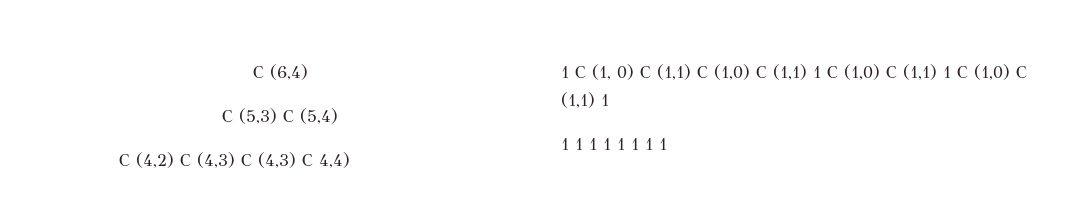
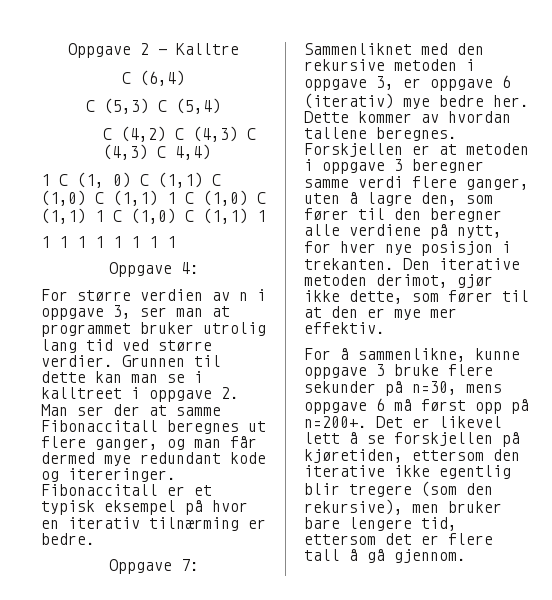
(252, 72) none -> [68,43,239,58] Oppgave 2 - Kalltre //
(667, 144) none -> [108,262,199,277] [41,289,266,302] [41,305,230,320] [41,322,266,337] [41,339,212,353] [41,355,221,367] [41,371,203,383] [41,387,239,402] [41,404,221,416] [41,420,266,434] [41,436,257,450] [41,452,266,466] [41,468,176,482] [41,484,212,496] [41,500,248,515] [41,517,266,531] [41,533,95,545] [108,559,199,574] [304,43,484,55] [304,59,475,71] [304,75,511,91] [304,93,529,109] [304,111,511,123] [304,127,457,141] [304,143,529,157] [304,159,484,174] [304,176,529,190] [304,192,493,206] [304,208,502,222] [304,224,502,239] [304,241,511,256] [304,258,520,270] [304,274,493,288] [304,290,529,304] [304,306,457,320] [304,322,385,334] [304,348,520,362] [304,364,493,379] [304,381,502,396] [304,398,529,414] [304,416,502,428] [304,432,520,447] [304,449,520,463] [304,465,511,479] [304,481,493,497] [304,499,502,515] [304,517,457,531] [304,533,493,545] [304,549,466,563] // Oppgave 4: // For større verdien av n i oppgave 3, ser man at programmet bruker utrolig lang tid ved større verdier. Grunnen til dette kan man se i kalltreet i oppgave 2. Man ser der at samme Fibonaccitall beregnes ut flere ganger, og man får dermed mye redundant kode og itereringer. Fibonaccitall er et typisk eksempel på hvor en iterativ tilnærming er bedre. // Oppgave 7: // Sammenliknet med den rekursive metoden i oppgave 3, er oppgave 6 (iterativ) mye bedre her. Dette kommer av hvordan tallene beregnes. Forskjellen er at metoden i oppgave 3 beregner samme verdi flere ganger, uten å lagre den, som fører til den beregner alle verdiene på nytt, for hver nye posisjon i trekanten. Den iterative metoden derimot, gjør ikke dette, som fører til at den er mye mer effektiv. // For å sammenlikne, kunne oppgave 3 bruke flere sekunder på n=30, mens oppgave 6 må først opp på n=200+. Det er likevel lett å se forskjellen på kjøretiden, ettersom den iterative ikke egentlig blir tregere (som den rekursive), men bruker bare lengere tid, ettersom det er flere tall å gå gjennom.

